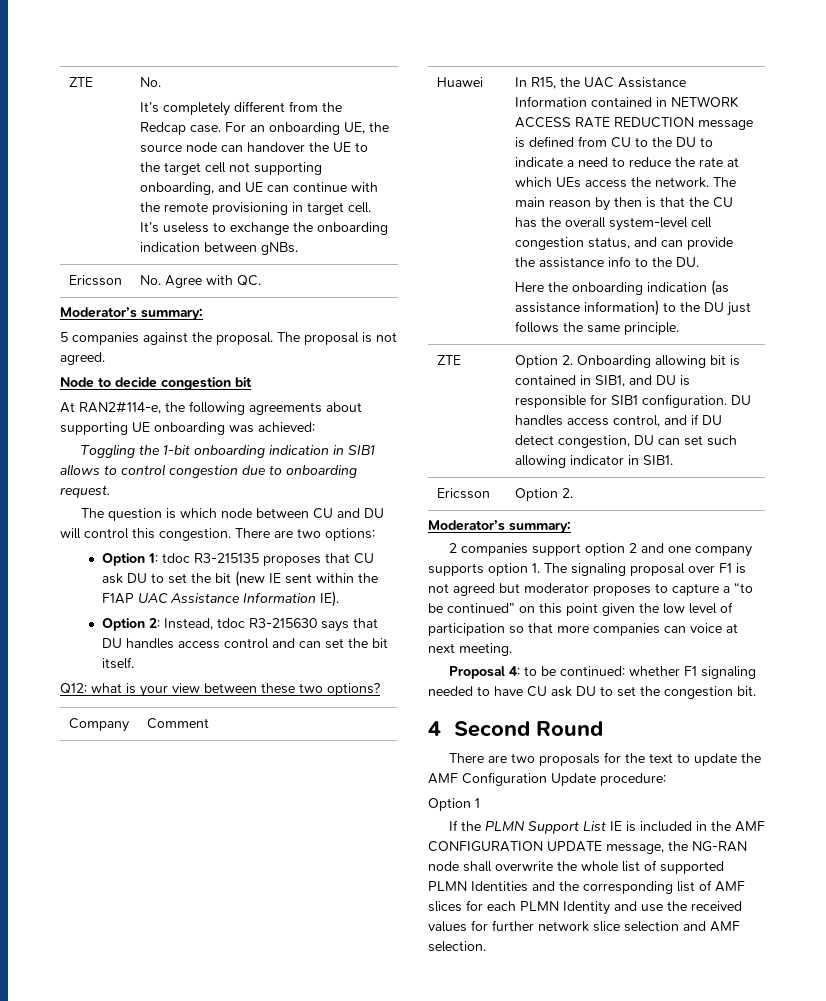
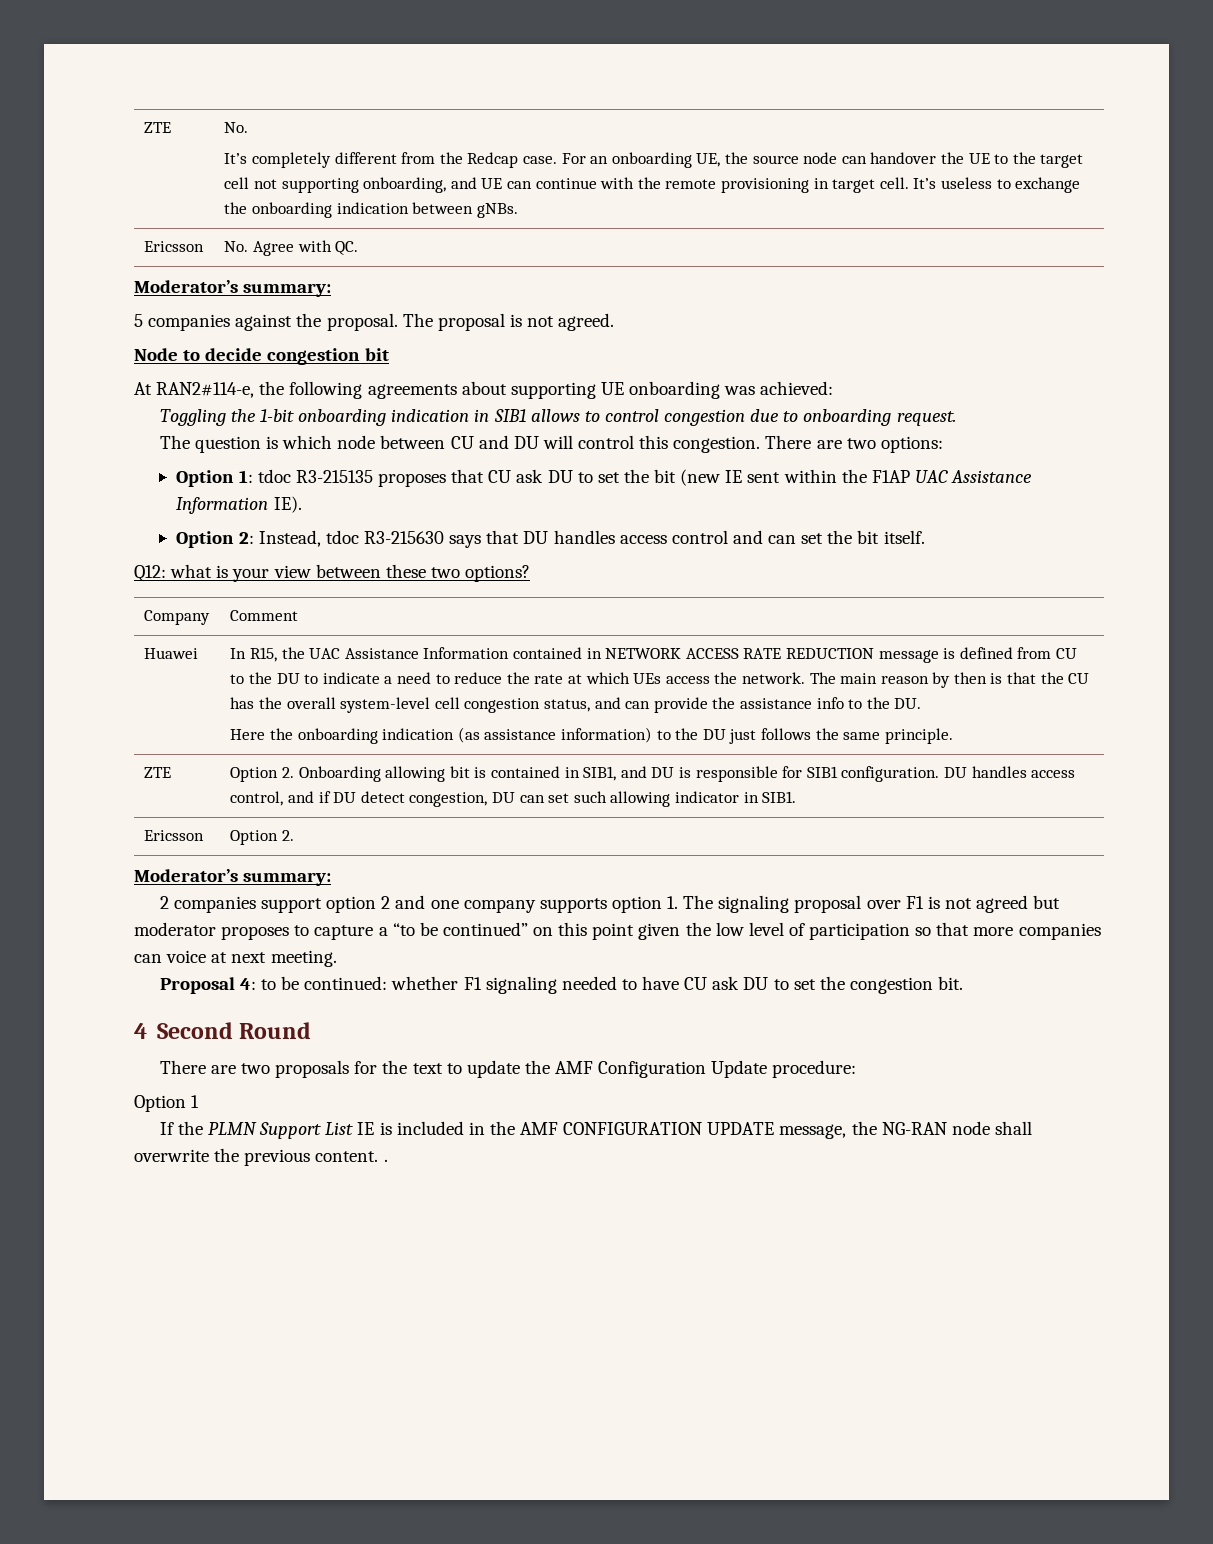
[581,860,724,874] [428,880,745,894] [428,900,742,915] [428,920,740,932] [428,941,486,952] whole list of supported PLMN Identities and the corresponding list of AMF slices for each PLMN Identity and use the received values for further network slice selection and AMF selection. -> [244,1149,388,1166] previous content. .

